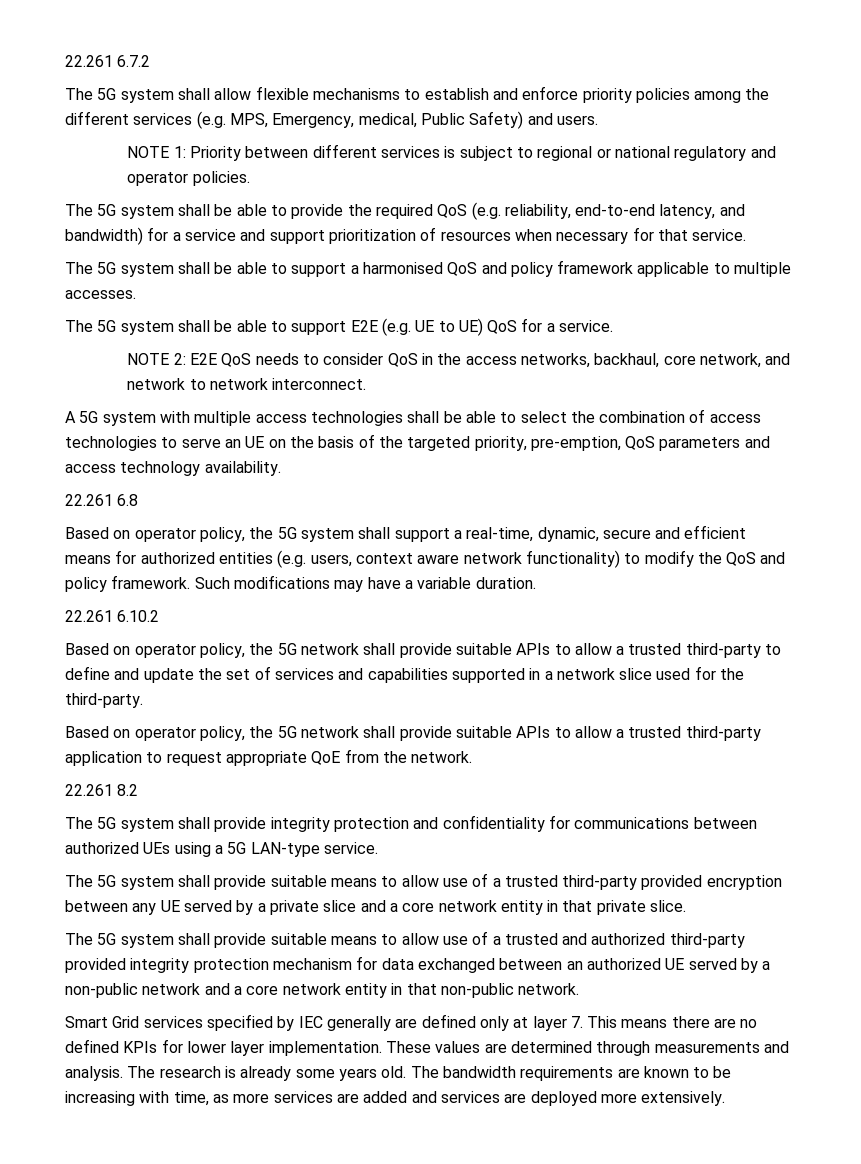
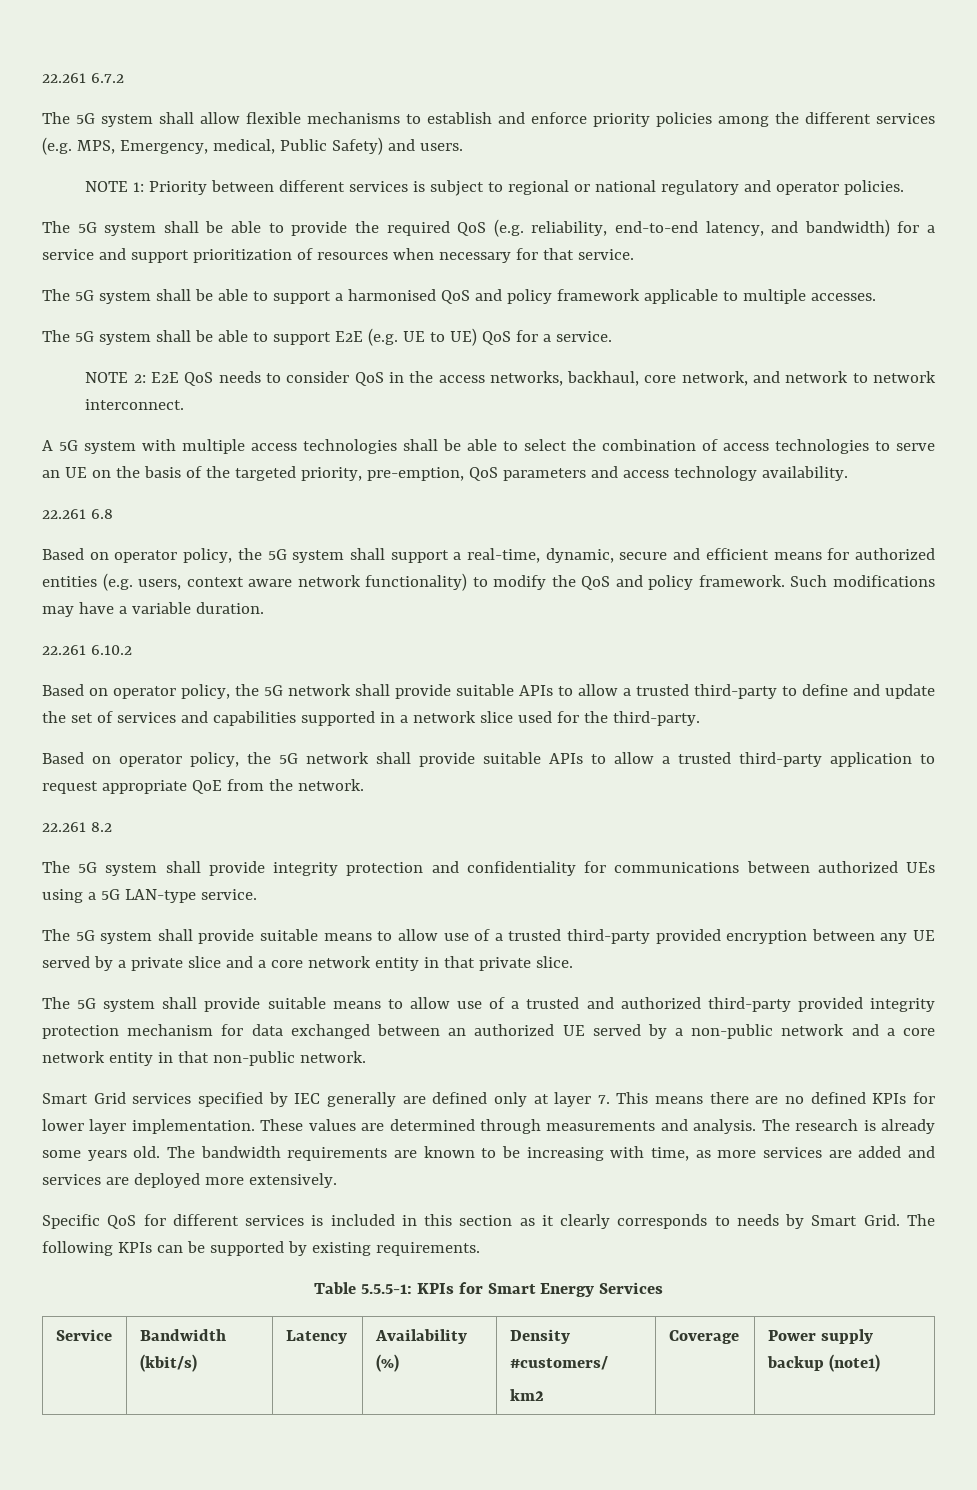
(726, 1098) none -> [42,1214,936,1229] [42,1241,480,1256] [313,1282,664,1297] [55,1329,112,1341] [139,1329,226,1341] [139,1354,197,1372] [285,1330,347,1344] [374,1329,467,1344] [375,1354,399,1372] [509,1329,570,1344] [509,1356,608,1370] [509,1389,544,1401] [668,1330,739,1344] [767,1329,873,1344] [766,1354,880,1372] // Specific QoS for different services is included in this section as it clearly corresponds to needs by Smart Grid. The following KPIs can be supported by existing requirements. // Table 5.5.5-1: KPIs for Smart Energy Services // Service | Bandwidth (kbit/s) | Latency | Availability (%) | Density #customers/ // km2 | Coverage | Power supply backup (note1)

